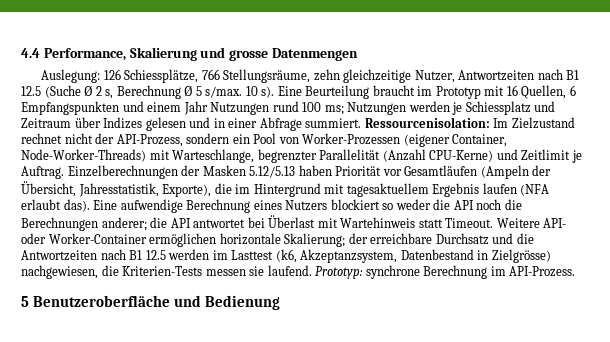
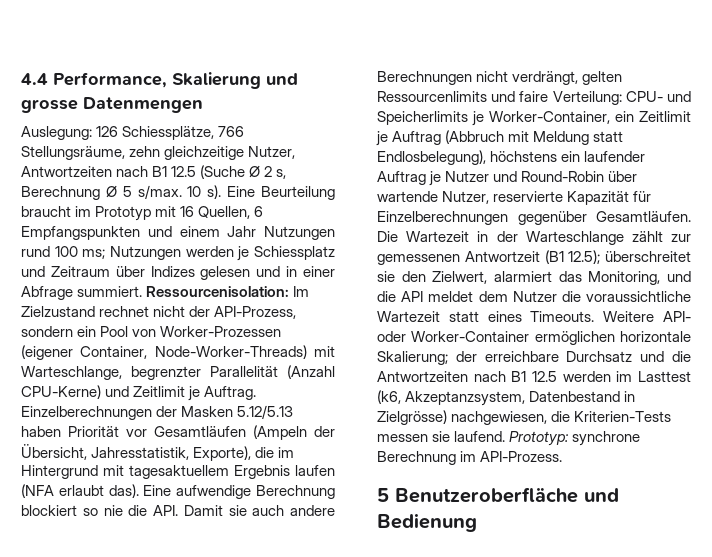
[253,199,522,211] [21,215,494,231] eines Nutzers blockiert so weder die API noch die Berechnungen anderer; die API antwortet bei Überlast mit Wartehinweis statt Timeout. -> [21,505,335,516] [377,71,623,85] [377,91,691,105] [377,111,691,126] [376,130,624,146] [377,150,646,165] [377,171,638,186] [377,191,652,205] [377,211,691,225] [377,231,691,245] [377,250,691,265] [377,271,691,285] [377,291,691,302] [377,311,595,322] blockiert so nie die API. Damit sie auch andere Berechnungen nicht verdrängt, gelten Ressourcenlimits und faire Verteilung: CPU- und Speicherlimits je Worker-Container, ein Zeitlimit je Auftrag (Abbruch mit Meldung statt Endlosbelegung), höchstens ein laufender Auftrag je Nutzer und Round-Robin über wartende Nutzer, reservierte Kapazität für Einzelberechnungen gegenüber Gesamtläufen. Die Wartezeit in der Warteschlange zählt zur gemessenen Antwortzeit (B1 12.5); überschreitet sie den Zielwert, alarmiert das Monitoring, und die API meldet dem Nutzer die voraussichtliche Wartezeit statt eines Timeouts.

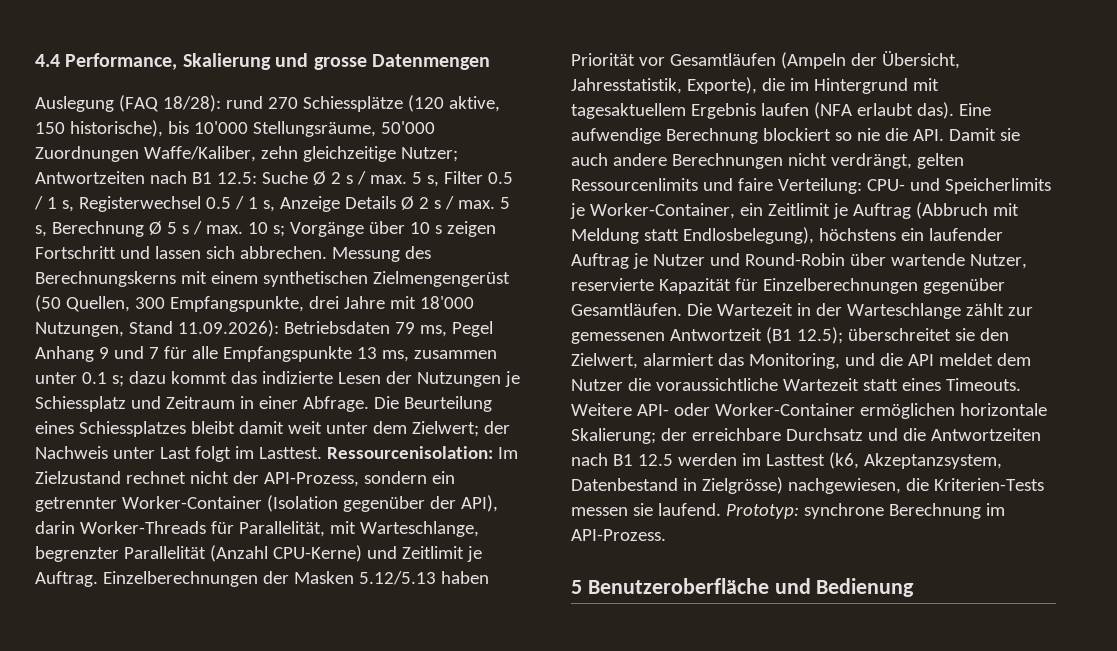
[21,126,245,140] [21,146,125,160] Auslegung: 126 Schiessplätze, 766 Stellungsräume, -> [35,95,500,112] [35,120,435,137] [35,146,256,162] Auslegung (FAQ 18/28): rund 270 Schiessplätze (120 aktive, 150 historische), bis 10'000 Stellungsräume, 50'000 Zuordnungen Waffe/Kaliber,
[248,146,296,159] [21,165,287,179] [21,185,335,200] [21,206,264,221] [21,226,335,240] [21,246,335,261] [21,266,336,280] [21,286,143,300] Nutzer, Antwortzeiten nach B1 12.5 (Suche Ø 2 s, Berechnung Ø 5 s/max. 10 s). Eine Beurteilung braucht im Prototyp mit 16 Quellen, 6 Empfangspunkten und einem Jahr Nutzungen rund 100 ms; Nutzungen werden je Schiessplatz und Zeitraum über Indizes gelesen und in einer Abfrage summiert. -> [400,147,458,162] [35,171,513,187] [34,196,510,212] [35,221,496,237] [35,246,431,262] [35,271,510,287] [35,295,474,312] [35,320,493,337] [35,346,497,362] [35,371,520,387] [35,396,492,412] [35,421,510,437] [35,446,322,462] Nutzer; Antwortzeiten nach B1 12.5: Suche Ø 2 s / max. 5 s, Filter 0.5 / 1 s, Registerwechsel 0.5 / 1 s, Anzeige Details Ø 2 s / max. 5 s, Berechnung Ø 5 s / max. 10 s; Vorgänge über 10 s zeigen Fortschritt und lassen sich abbrechen. Messung des Berechnungskerns mit einem synthetischen Zielmengengerüst (50 Quellen, 300 Empfangspunkte, drei Jahre mit 18'000 Nutzungen, Stand 11.09.2026): Betriebsdaten 79 ms, Pegel Anhang 9 und 7 für alle Empfangspunkte 13 ms, zusammen unter 0.1 s; dazu kommt das indizierte Lesen der Nutzungen je Schiessplatz und Zeitraum in einer Abfrage. Die Beurteilung eines Schiessplatzes bleibt damit weit unter dem Zielwert; der Nachweis unter Last folgt im Lasttest.
[100,326,282,337] [21,345,307,360] Pool von Worker-Prozessen (eigener Container, Node-Worker-Threads) -> [35,495,498,512] [35,521,325,537] getrennter Worker-Container (Isolation gegenüber der API), darin Worker-Threads für Parallelität,

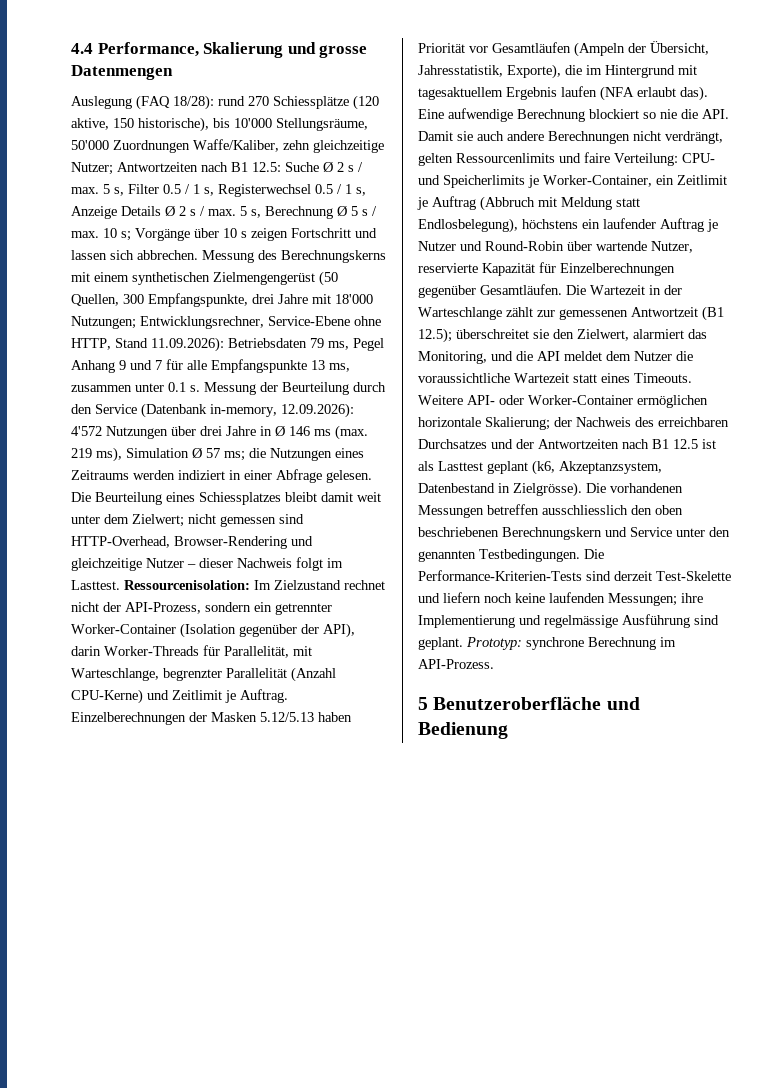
[35,322,124,337] Nutzungen, -> [71,316,381,329] [71,338,111,350] Nutzungen; Entwicklungsrechner, Service-Ebene ohne HTTP,
[111,371,520,387] [35,396,369,412] s; dazu kommt das indizierte Lesen der Nutzungen je Schiessplatz und Zeitraum in einer Abfrage. -> [190,382,386,395] [71,403,354,418] [71,425,368,440] [71,447,364,462] [71,469,372,483] s. Messung der Beurteilung durch den Service (Datenbank in-memory, 12.09.2026): 4'572 Nutzungen über drei Jahre in Ø 146 ms (max. 219 ms), Simulation Ø 57 ms; die Nutzungen eines Zeitraums werden indiziert in einer Abfrage gelesen.
[483,421,510,434] [35,446,191,459] der Nachweis unter Last -> [188,514,304,527] [71,536,313,549] [71,558,292,571] nicht gemessen sind HTTP-Overhead, Browser-Rendering und gleichzeitige Nutzer – dieser Nachweis
[691,428,1041,441] [571,452,1002,469] [571,477,1044,494] [571,503,721,516] erreichbare Durchsatz und die Antwortzeiten nach B1 12.5 werden im Lasttest (k6, Akzeptanzsystem, Datenbestand in Zielgrösse) nachgewiesen, die Kriterien-Tests messen sie laufend. -> [576,417,729,427] [418,439,716,449] [418,460,662,475] [418,482,683,497] [418,504,683,518] [418,527,730,540] [418,549,604,562] [418,570,731,581] [418,592,703,606] [418,614,719,628] [418,637,463,650] Nachweis des erreichbaren Durchsatzes und der Antwortzeiten nach B1 12.5 ist als Lasttest geplant (k6, Akzeptanzsystem, Datenbestand in Zielgrösse). Die vorhandenen Messungen betreffen ausschliesslich den oben beschriebenen Berechnungskern und Service unter den genannten Testbedingungen. Die Performance-Kriterien-Tests sind derzeit Test-Skelette und liefern noch keine laufenden Messungen; ihre Implementierung und regelmässige Ausführung sind geplant.

